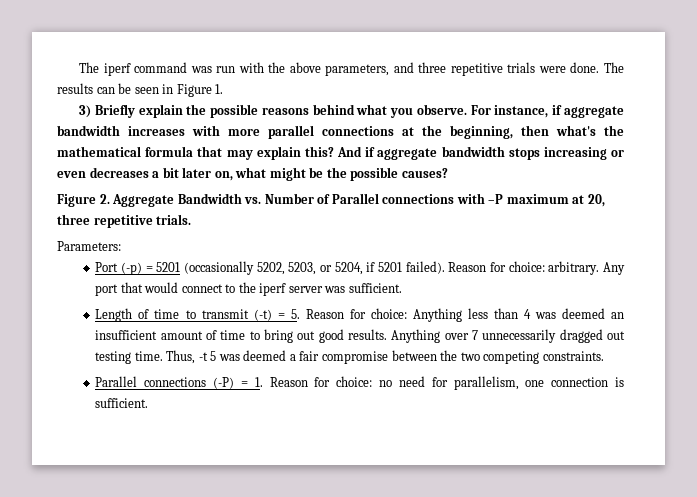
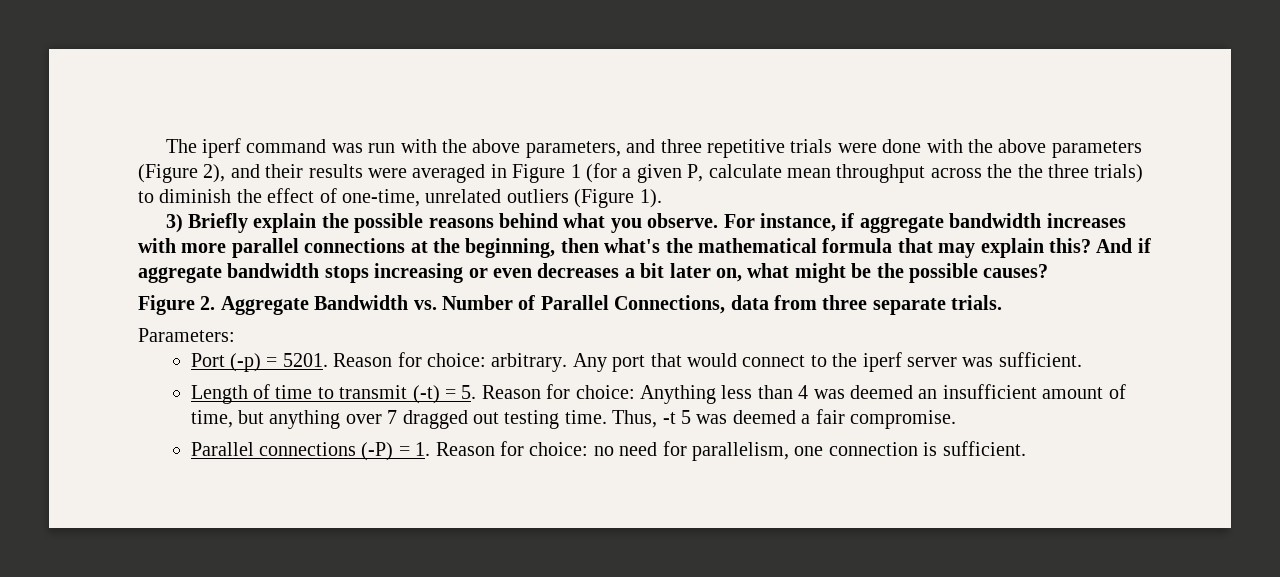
[570,62,624,73] [57,83,224,97] done. The results can be seen in Figure 1. -> [882,139,1142,158] [138,163,1144,183] [138,188,662,208] done with the above parameters (Figure 2), and their results were averaged in Figure 1 (for a given P, calculate mean throughput across the the three trials) to diminish the effect of one-time, unrelated outliers (Figure 1).
[382,193,605,207] [57,214,153,228] connections with –P maximum at 20, three repetitive -> [614,295,946,315] Connections, data from three separate
[156,261,445,275] 5201 (occasionally 5202, 5203, or 5204, if 5201 failed). -> [282,353,328,367] 5201.
[220,329,441,343] time to bring out good results. Anything -> [190,410,341,429] time, but anything
[482,329,557,343] unnecessarily -> (398, 417) none
[322,350,604,364] compromise between the two competing constraints. -> [850,410,957,429] compromise.

